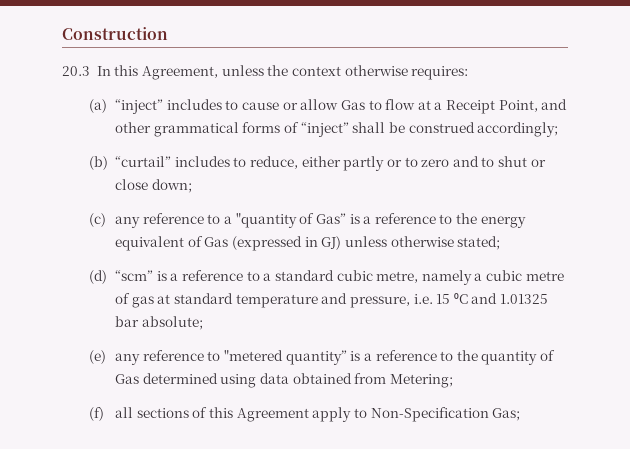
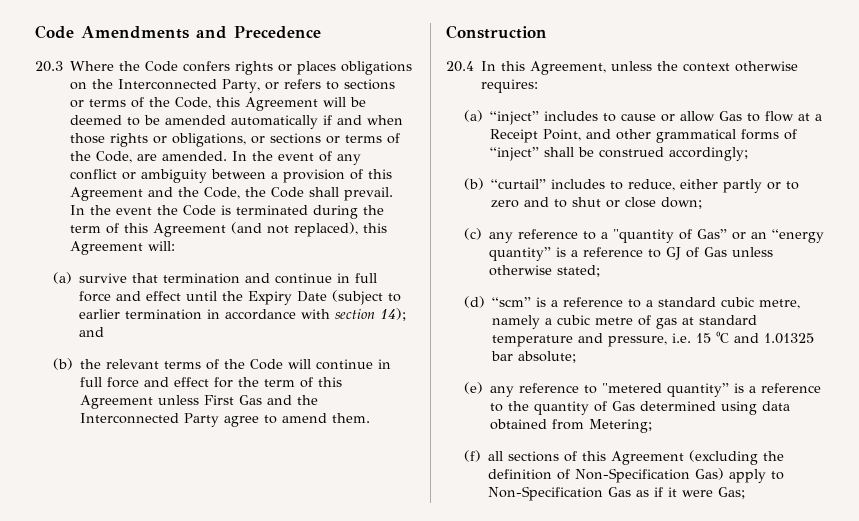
(62, 33) none -> [35,25,321,39] [35,61,413,75] [70,79,396,93] [70,97,367,111] [70,115,404,129] [70,133,401,147] [70,151,362,165] [70,169,393,183] [70,187,394,201] [70,205,385,219] [70,222,388,237] [70,241,176,255] [52,272,377,284] [78,290,401,305] [78,308,406,321] [78,327,104,337] [52,358,391,370] [79,377,342,388] [79,395,318,409] [79,413,370,427] Code Amendments and Precedence // 20.3 Where the Code confers rights or places obligations on the Interconnected Party, or refers to sections or terms of the Code, this Agreement will be deemed to be amended automatically if and when those rights or obligations, or sections or terms of the Code, are amended. In the event of any conflict or ambiguity between a provision of this Agreement and the Code, the Code shall prevail. In the event the Code is terminated during the term of this Agreement (and not replaced), this Agreement will: // (a) survive that termination and continue in full force and effect until the Expiry Date (subject to earlier termination in accordance with section 14); and // (b) the relevant terms of the Code will continue in full force and effect for the term of this Agreement unless First Gas and the Interconnected Party agree to amend them. //
[62,66,90,76] 20.3 -> [446,61,474,72] 20.4
[349,213,526,228] [114,236,342,251] is a reference to the energy equivalent of Gas (expressed in GJ) -> [731,229,824,243] [488,247,727,261] or an “energy quantity” is a reference to GJ of Gas
[312,407,489,422] apply to Non-Specification -> [688,450,784,465] [487,468,784,483] [487,486,713,501] (excluding the definition of Non-Specification Gas) apply to Non-Specification Gas as if it were

